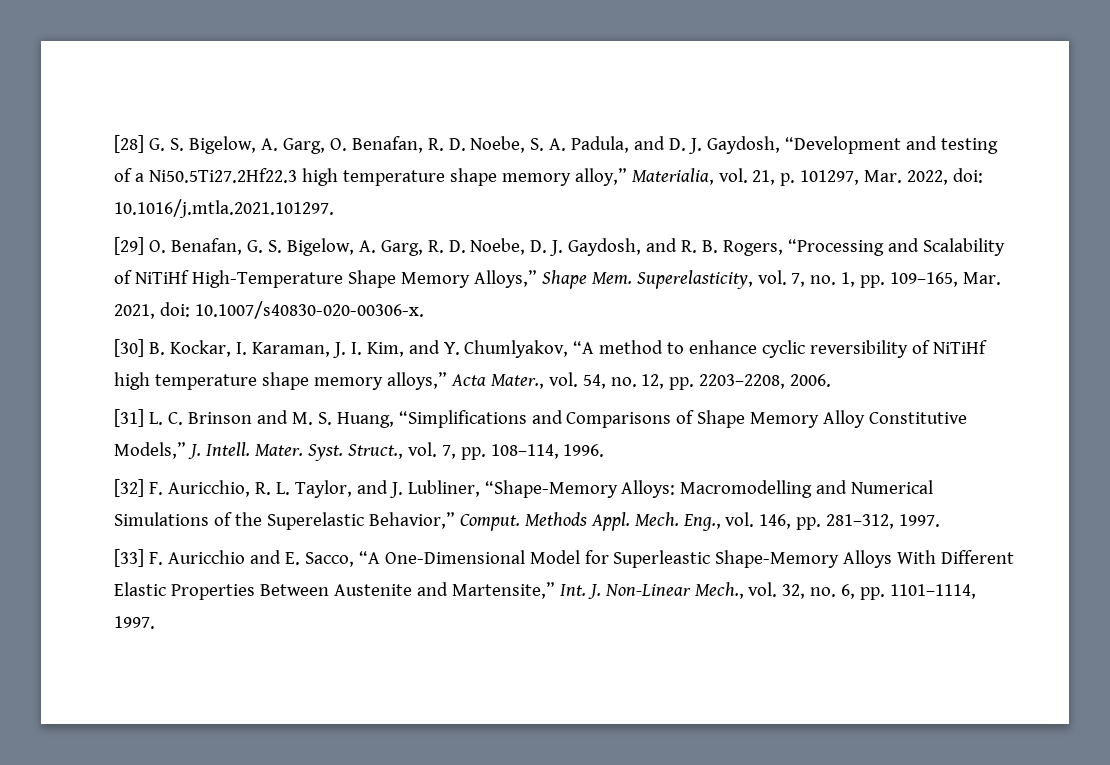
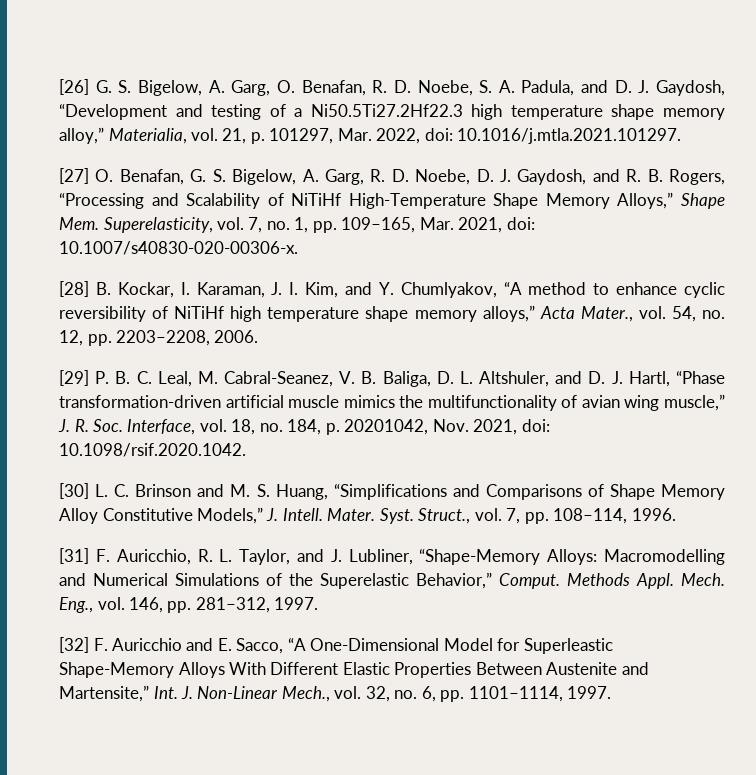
[113,135,144,153] [28] -> [59,79,90,95] [26]
[113,237,144,255] [29] -> [59,168,90,184] [27]
[113,339,144,357] [30] -> [59,281,90,297] [28]
[113,409,144,427] [31] -> [59,370,725,387] [59,394,725,411] [58,419,550,435] [59,443,247,457] [59,483,90,499] [29] P. B. C. Leal, M. Cabral-Seanez, V. B. Baliga, D. L. Altshuler, and D. J. Hartl, “Phase transformation-driven artificial muscle mimics the multifunctionality of avian wing muscle,” J. R. Soc. Interface, vol. 18, no. 184, p. 20201042, Nov. 2021, doi: 10.1098/rsif.2020.1042. // [30]
[113,479,144,497] [32] -> [59,548,90,564] [31]
[113,549,144,567] [33] -> [59,637,90,653] [32]

